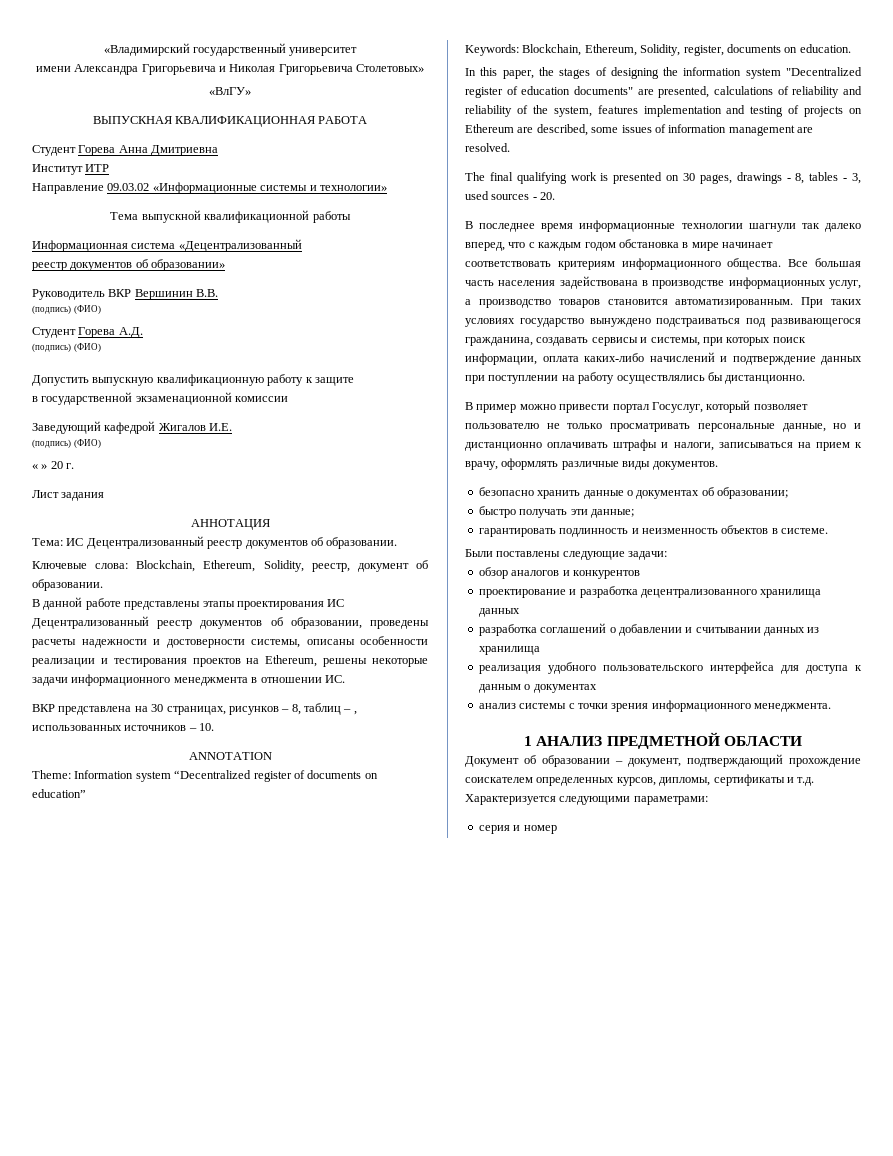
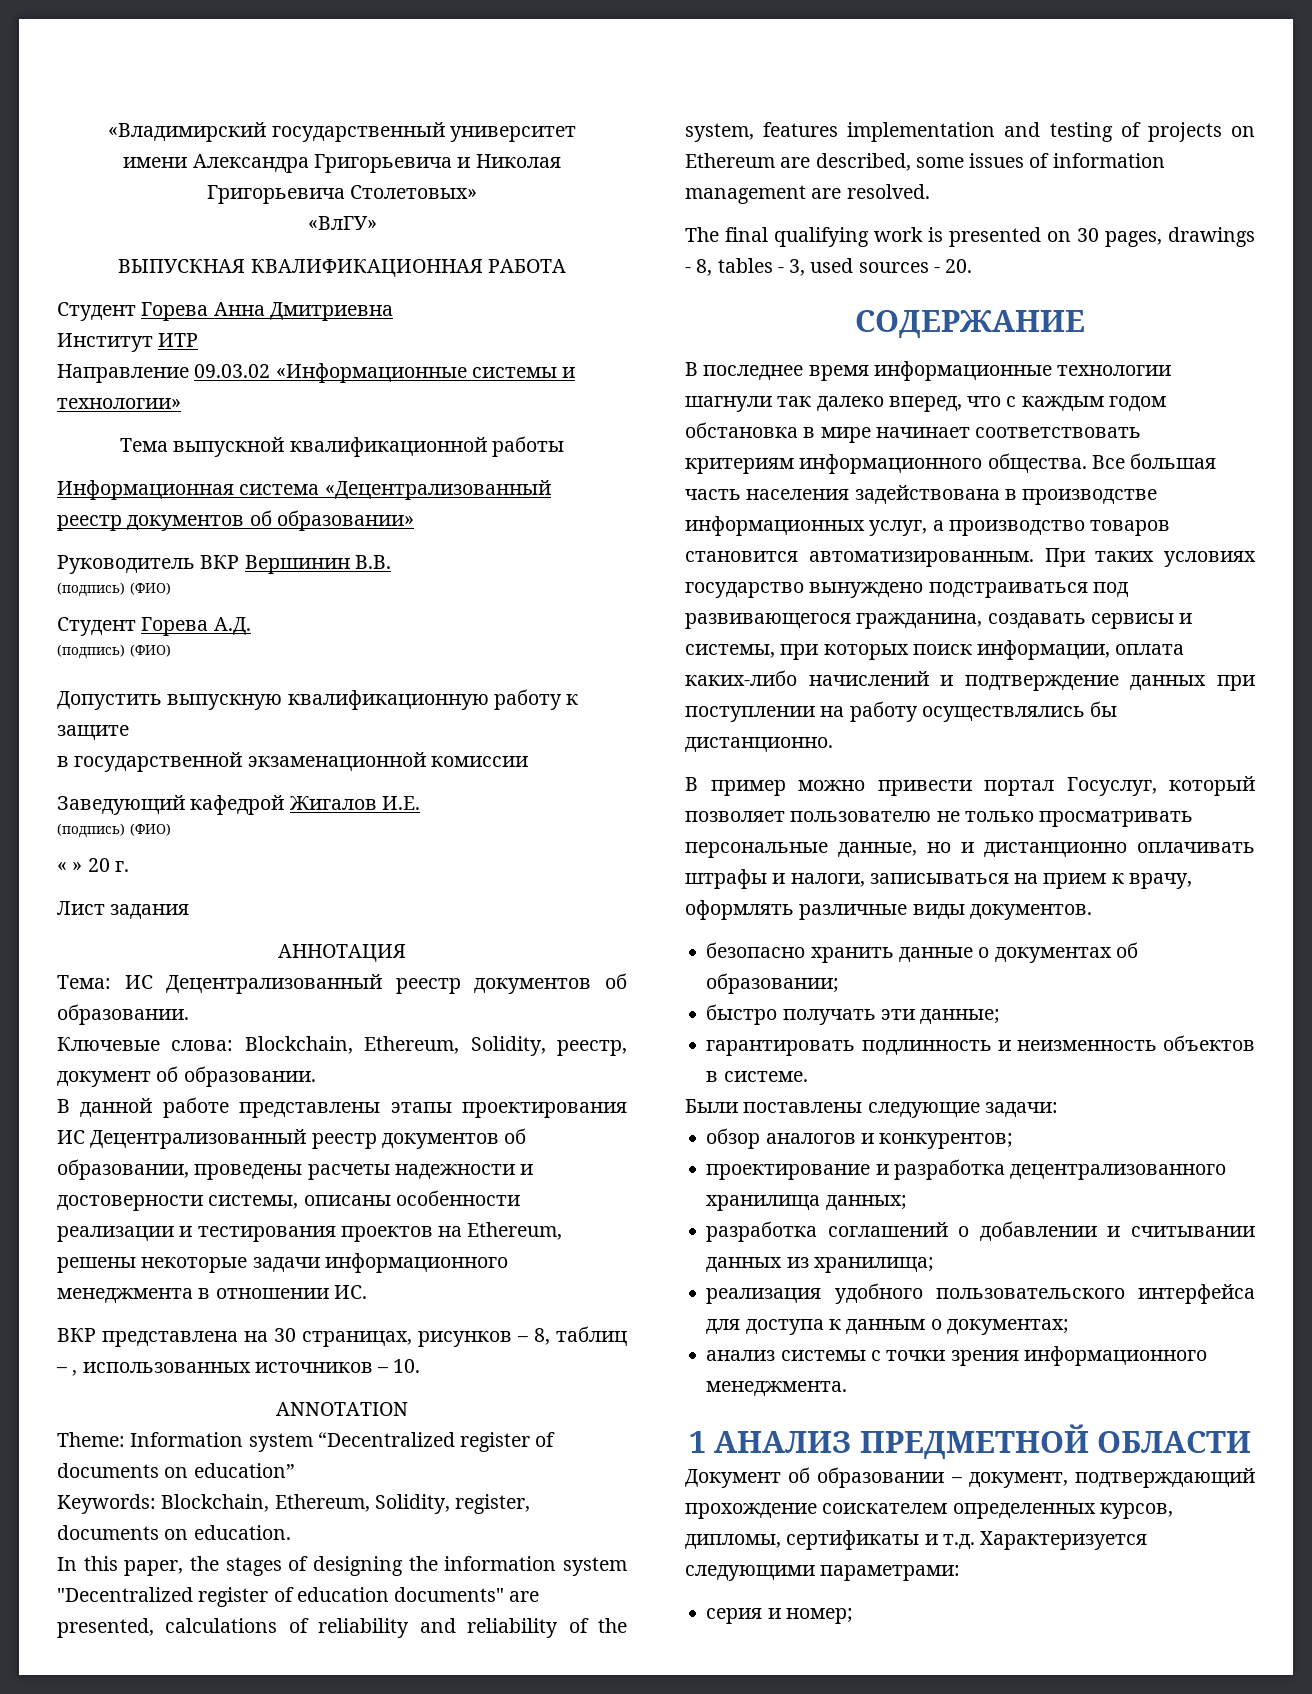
(556, 196) none -> [855,310,1085,339] // СОДЕРЖАНИЕ
[572,570,640,579] конкурентов -> [879,1133,1014,1149] конкурентов;
[478,608,520,617] данных -> [825,1195,907,1210] данных;
[478,646,540,655] хранилища -> [813,1257,934,1273] хранилища;
[533,684,597,693] документах -> [946,1319,1069,1335] документах;
[523,825,557,834] номер -> [785,1608,853,1624] номер;

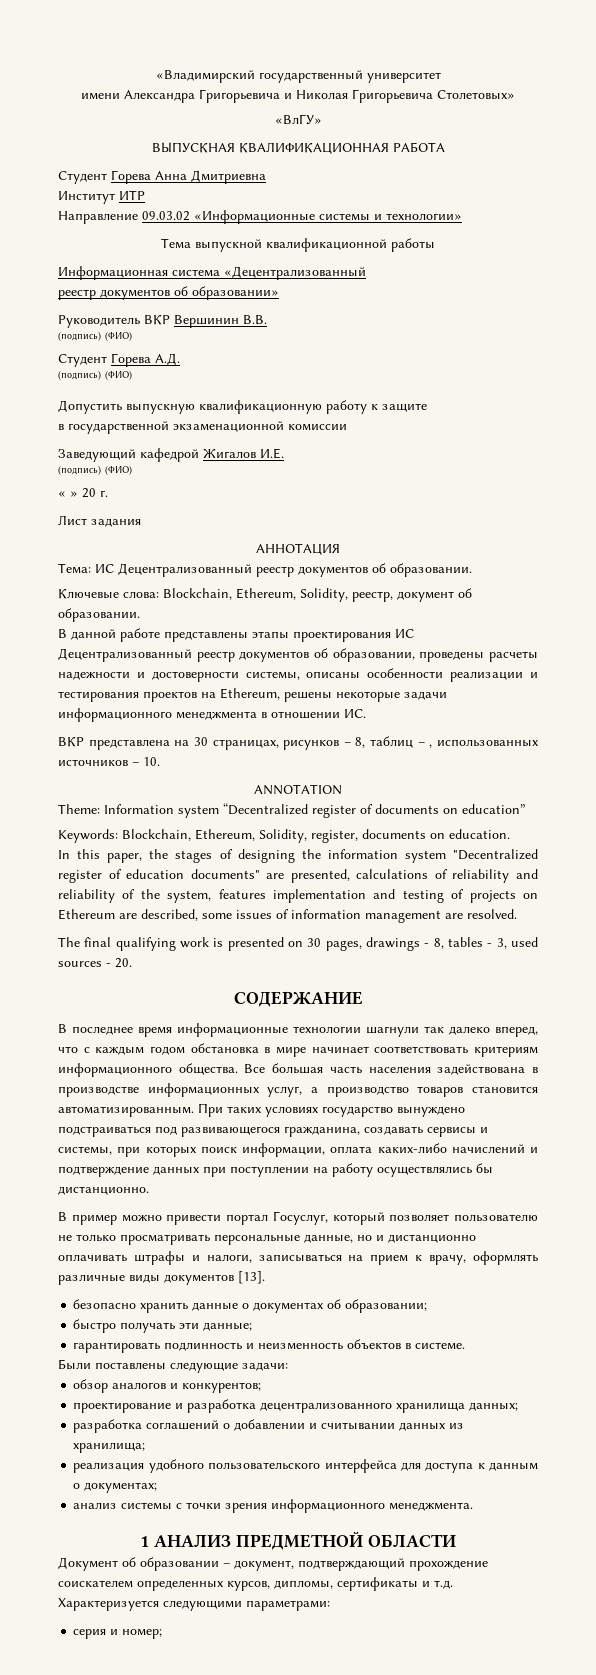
[969,904,1092,920] документов. -> [164,1271,265,1285] документов [13].

